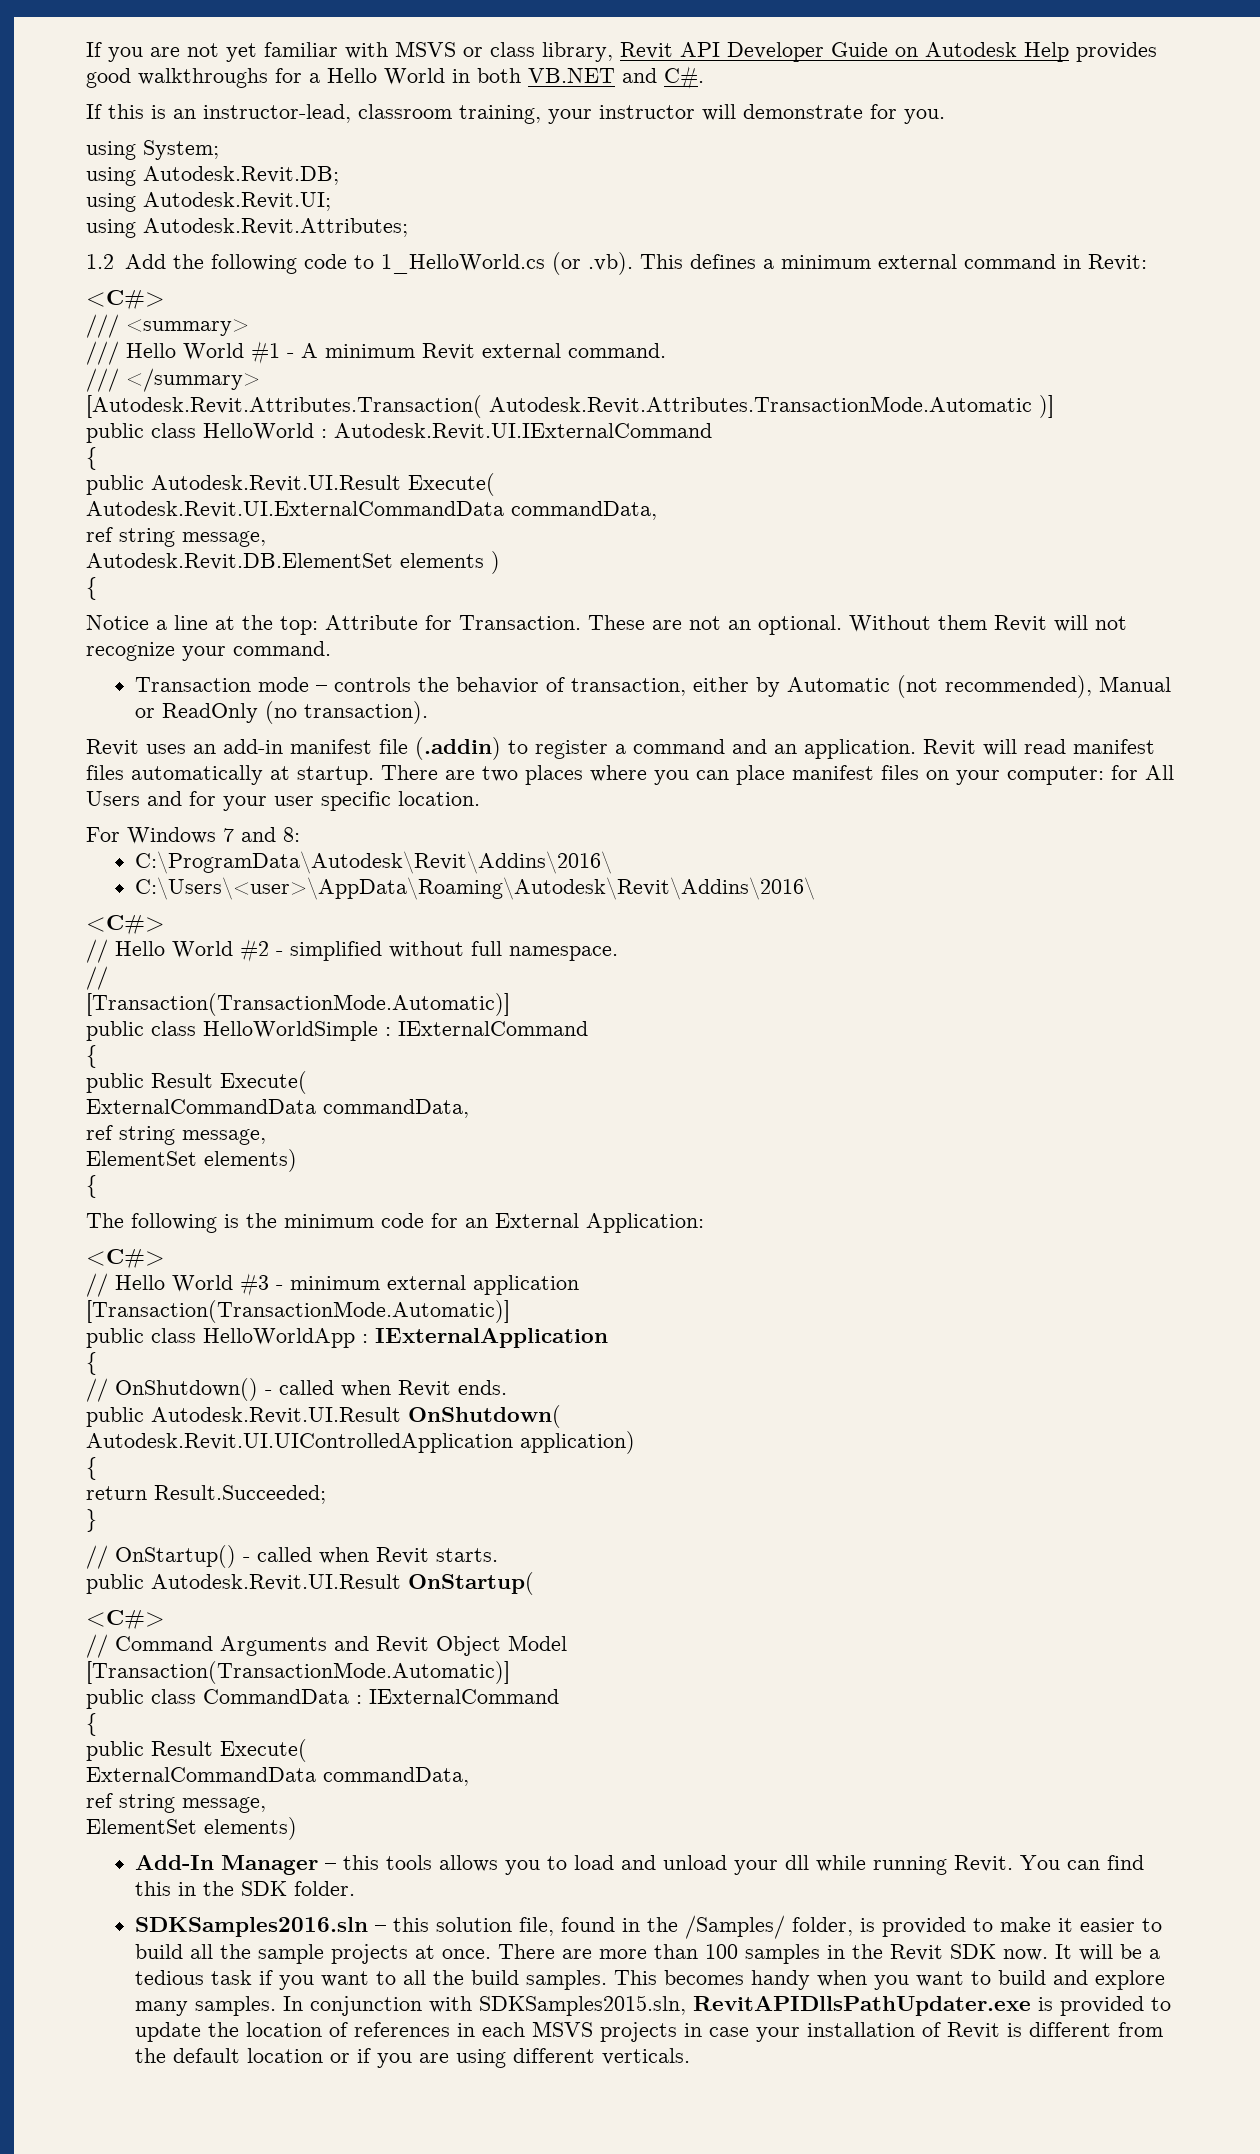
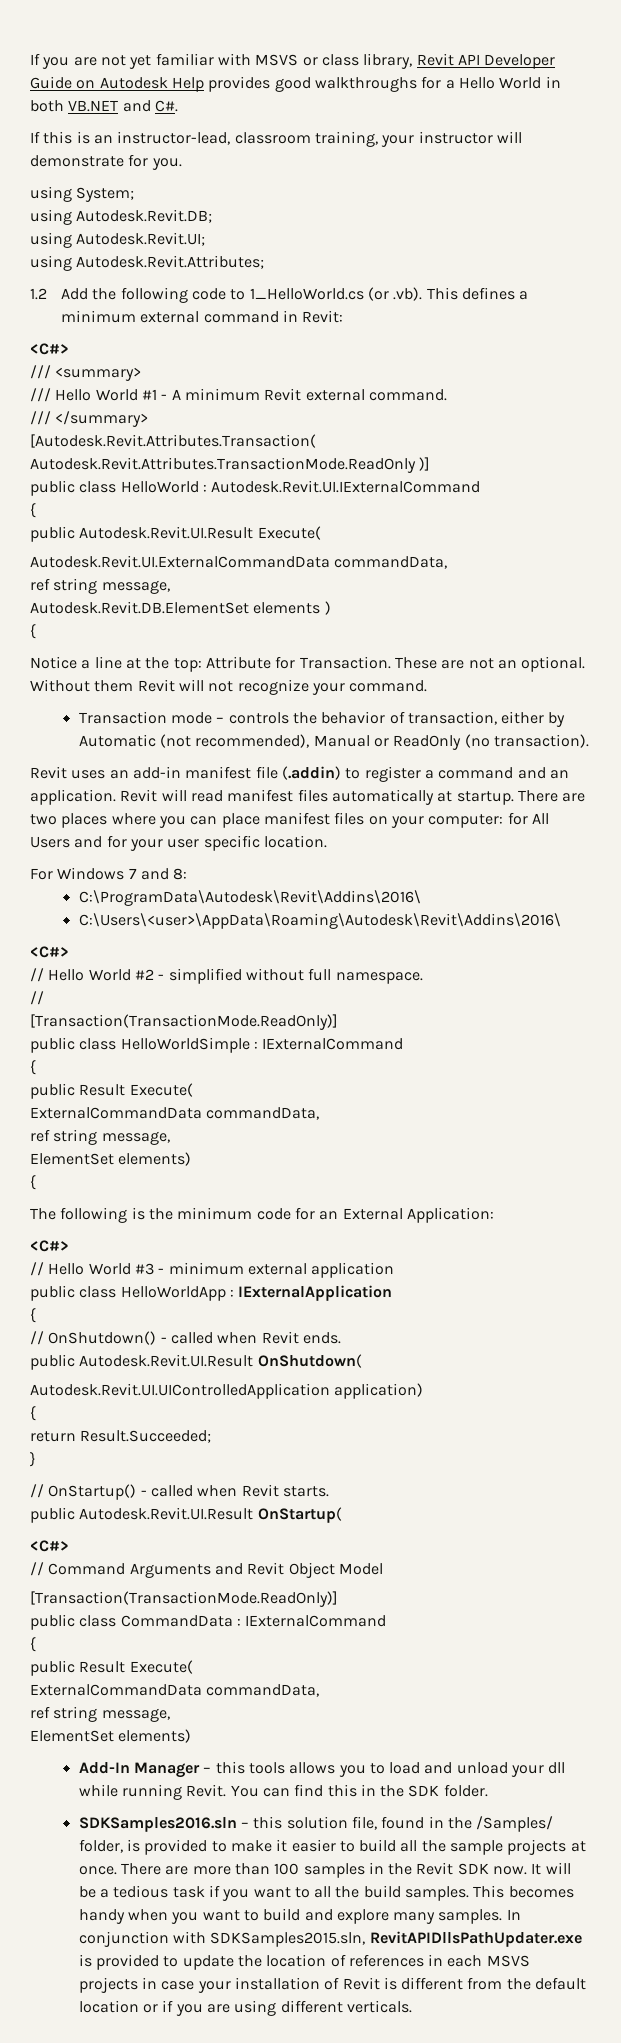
[489,396,1032,414] Autodesk.Revit.Attributes.TransactionMode.Automatic -> [30,457,416,473] Autodesk.Revit.Attributes.TransactionMode.ReadOnly
[86,993,510,1016] [Transaction(TransactionMode.Automatic)] -> [30,1014,338,1030] [Transaction(TransactionMode.ReadOnly)]
[86,1300,510,1323] // [Transaction(TransactionMode.Automatic)] -> (395, 1270) none
[86,1661,510,1684] [Transaction(TransactionMode.Automatic)] -> [30,1591,338,1607] [Transaction(TransactionMode.ReadOnly)]

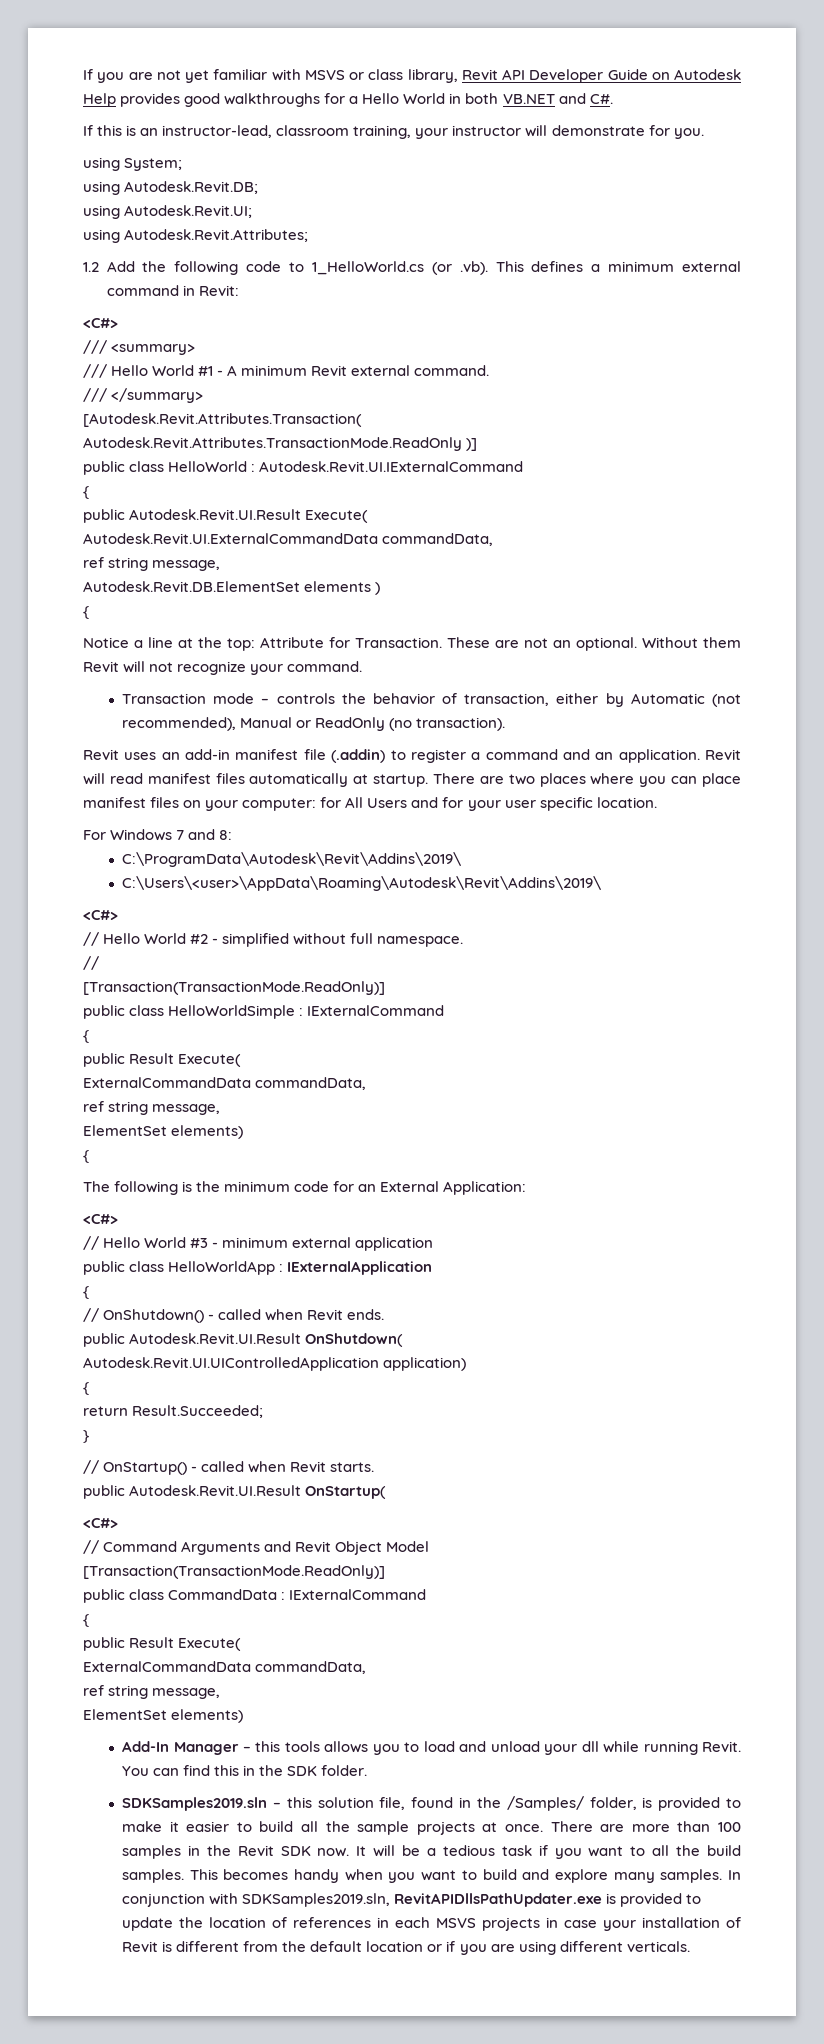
[78,890,421,906] [78,913,561,929] C:\ProgramData\Autodesk\Revit\Addins\2016\ // C:\Users\<user>\AppData\Roaming\Autodesk\Revit\Addins\2016\ -> [122,852,462,867] [122,876,602,891] C:\ProgramData\Autodesk\Revit\Addins\2019\ // C:\Users\<user>\AppData\Roaming\Autodesk\Revit\Addins\2019\
[78,1817,237,1832] SDKSamples2016.sln -> [122,1797,268,1811] SDKSamples2019.sln
[210,1932,366,1947] SDKSamples2015.sln, -> [242,1893,391,1907] SDKSamples2019.sln,

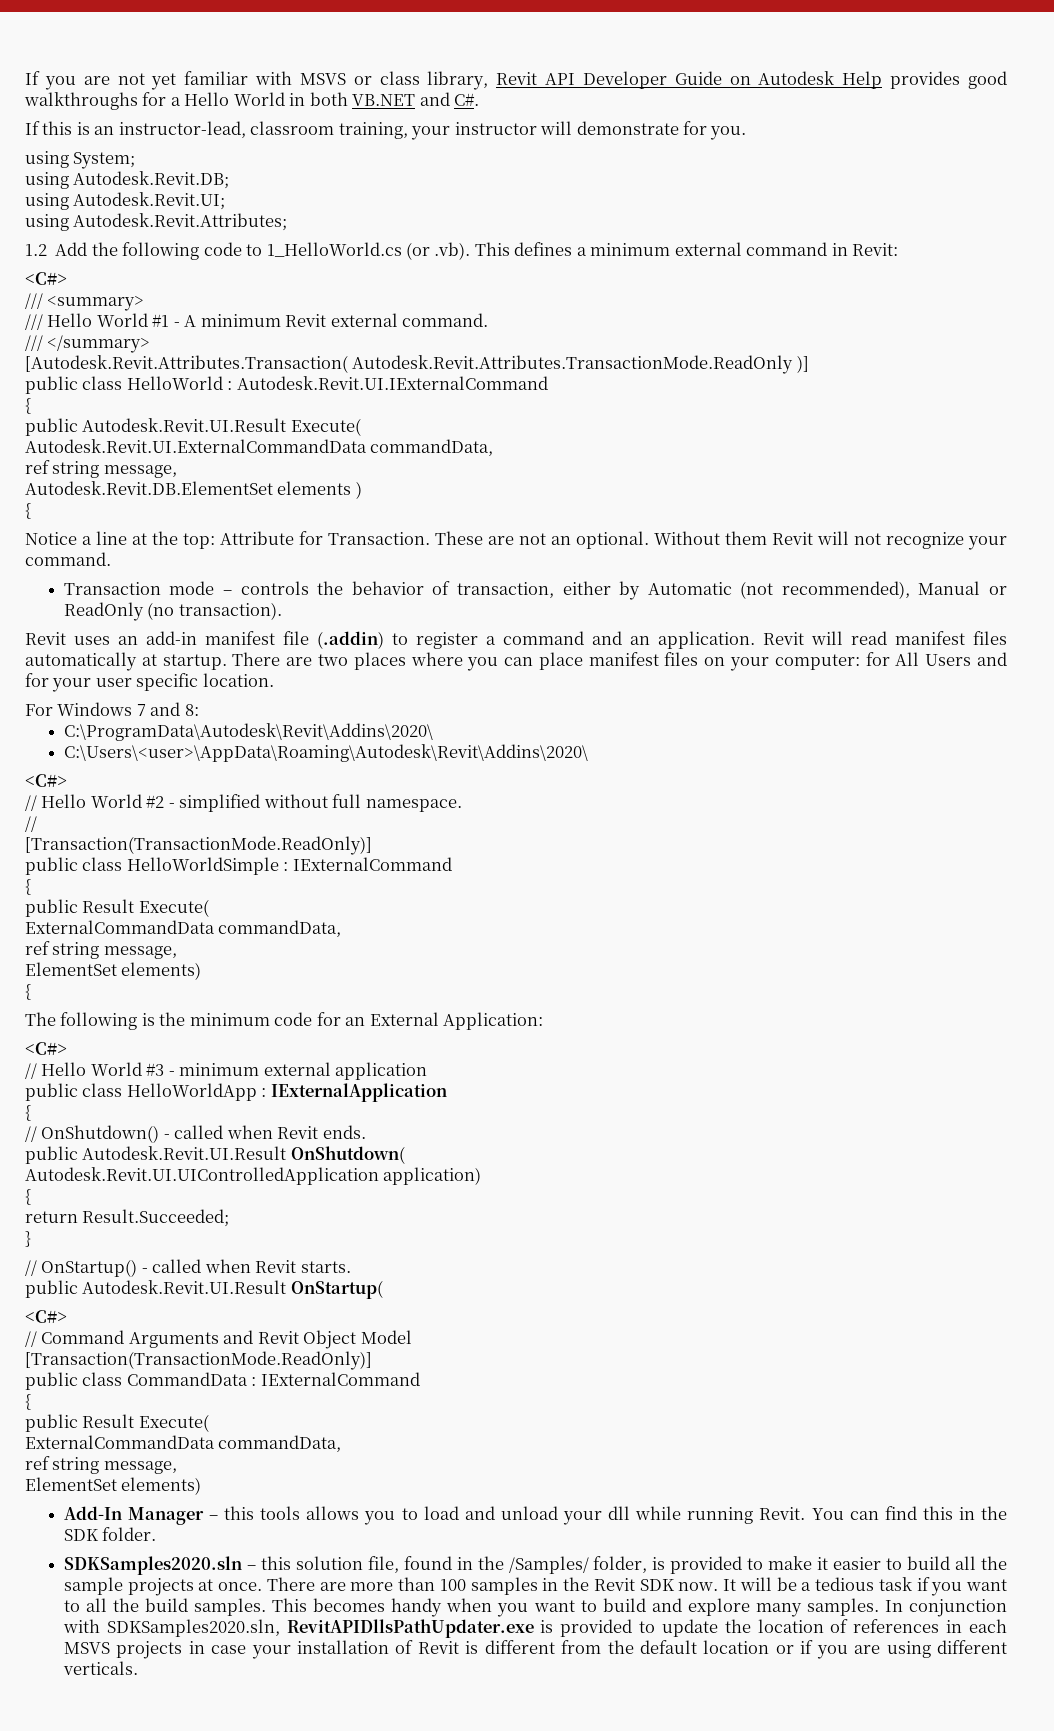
[122,852,462,867] [122,876,602,891] C:\ProgramData\Autodesk\Revit\Addins\2019\ // C:\Users\<user>\AppData\Roaming\Autodesk\Revit\Addins\2019\ -> [63,723,433,741] [63,744,588,762] C:\ProgramData\Autodesk\Revit\Addins\2020\ // C:\Users\<user>\AppData\Roaming\Autodesk\Revit\Addins\2020\
[122,1797,268,1811] SDKSamples2019.sln -> [63,1556,242,1575] SDKSamples2020.sln
[242,1893,391,1907] SDKSamples2019.sln, -> [106,1619,280,1637] SDKSamples2020.sln,

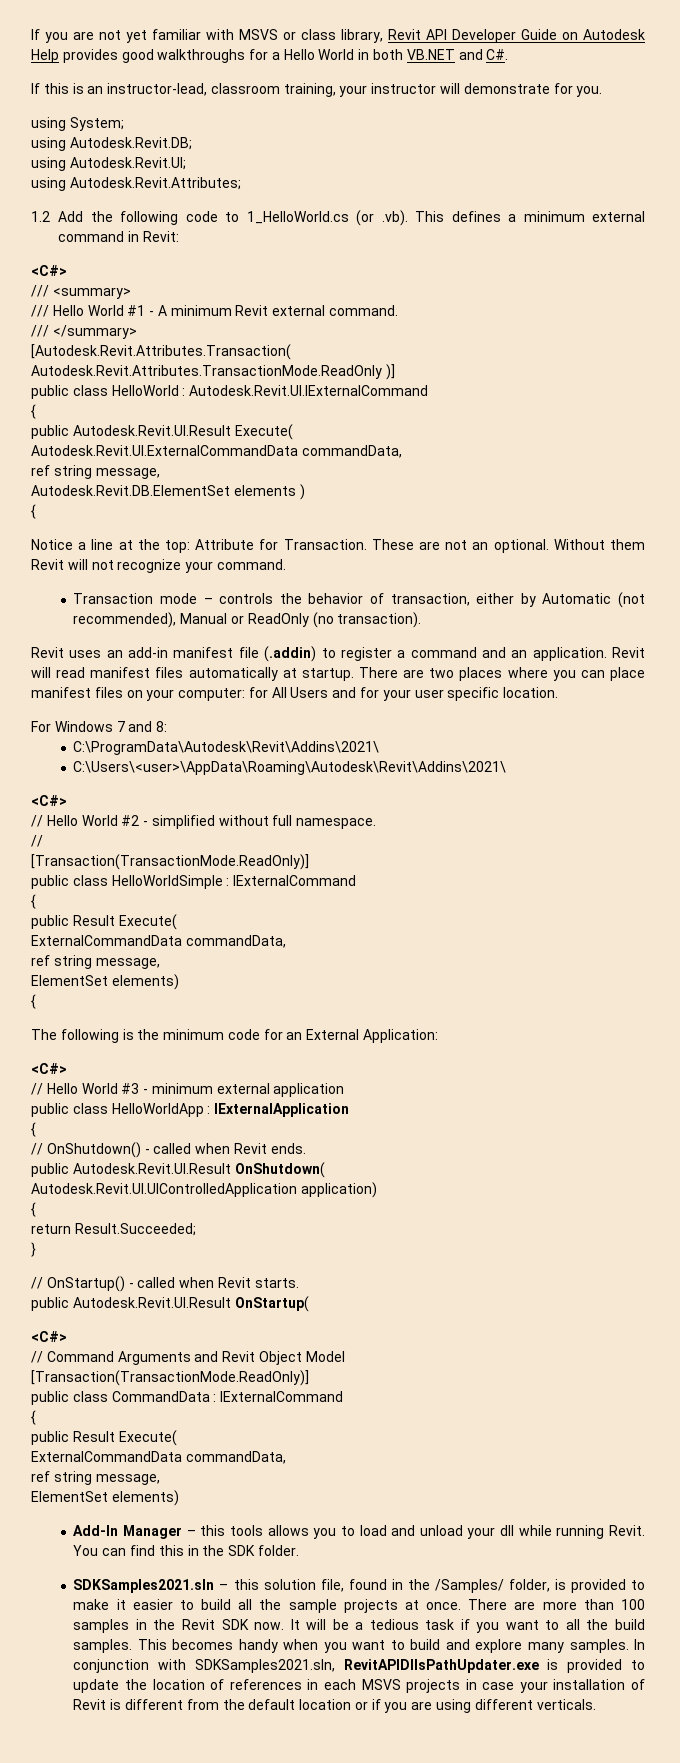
[63,723,433,741] [63,744,588,762] C:\ProgramData\Autodesk\Revit\Addins\2020\ // C:\Users\<user>\AppData\Roaming\Autodesk\Revit\Addins\2020\ -> [73,741,380,755] [73,761,507,775] C:\ProgramData\Autodesk\Revit\Addins\2021\ // C:\Users\<user>\AppData\Roaming\Autodesk\Revit\Addins\2021\
[63,1556,242,1575] SDKSamples2020.sln -> [73,1579,215,1593] SDKSamples2021.sln
[106,1619,280,1637] SDKSamples2020.sln, -> [194,1659,335,1673] SDKSamples2021.sln,

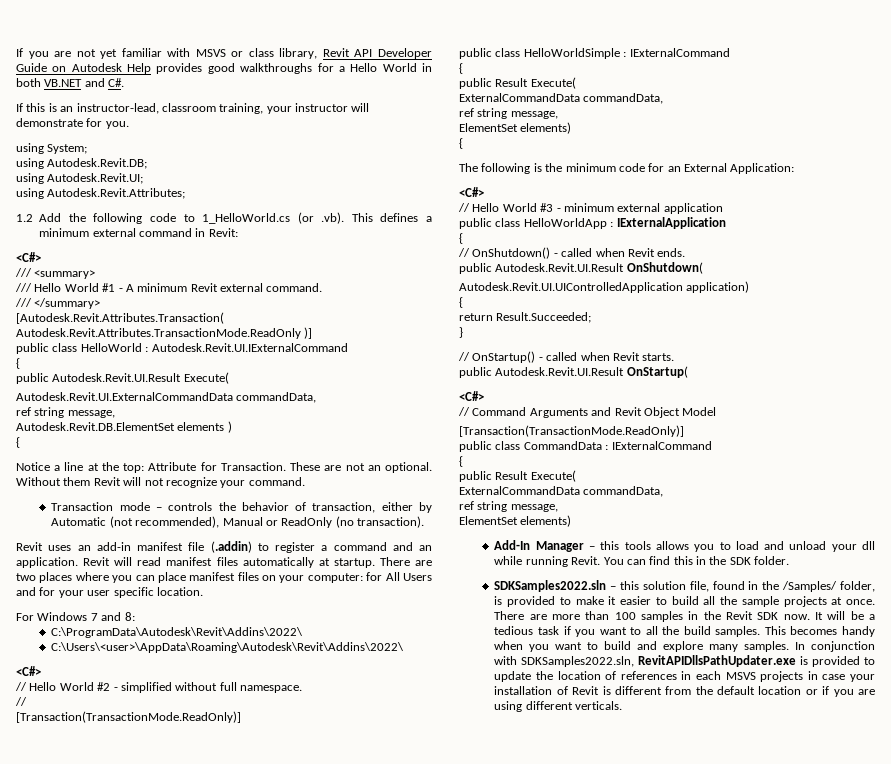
[73,741,380,755] [73,761,507,775] C:\ProgramData\Autodesk\Revit\Addins\2021\ // C:\Users\<user>\AppData\Roaming\Autodesk\Revit\Addins\2021\ -> [51,627,304,638] [51,642,405,653] C:\ProgramData\Autodesk\Revit\Addins\2022\ // C:\Users\<user>\AppData\Roaming\Autodesk\Revit\Addins\2022\
[73,1579,215,1593] SDKSamples2021.sln -> [494,580,607,592] SDKSamples2022.sln
[194,1659,335,1673] SDKSamples2021.sln, -> [521,656,635,667] SDKSamples2022.sln,

